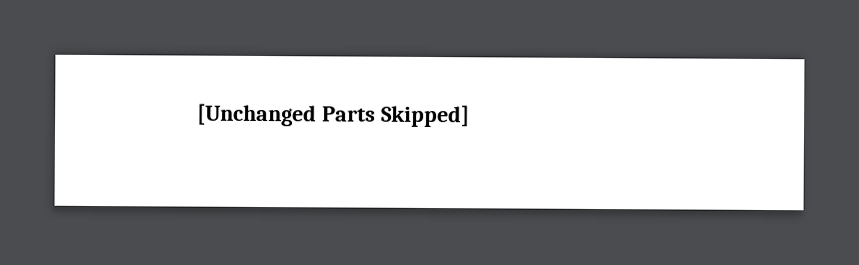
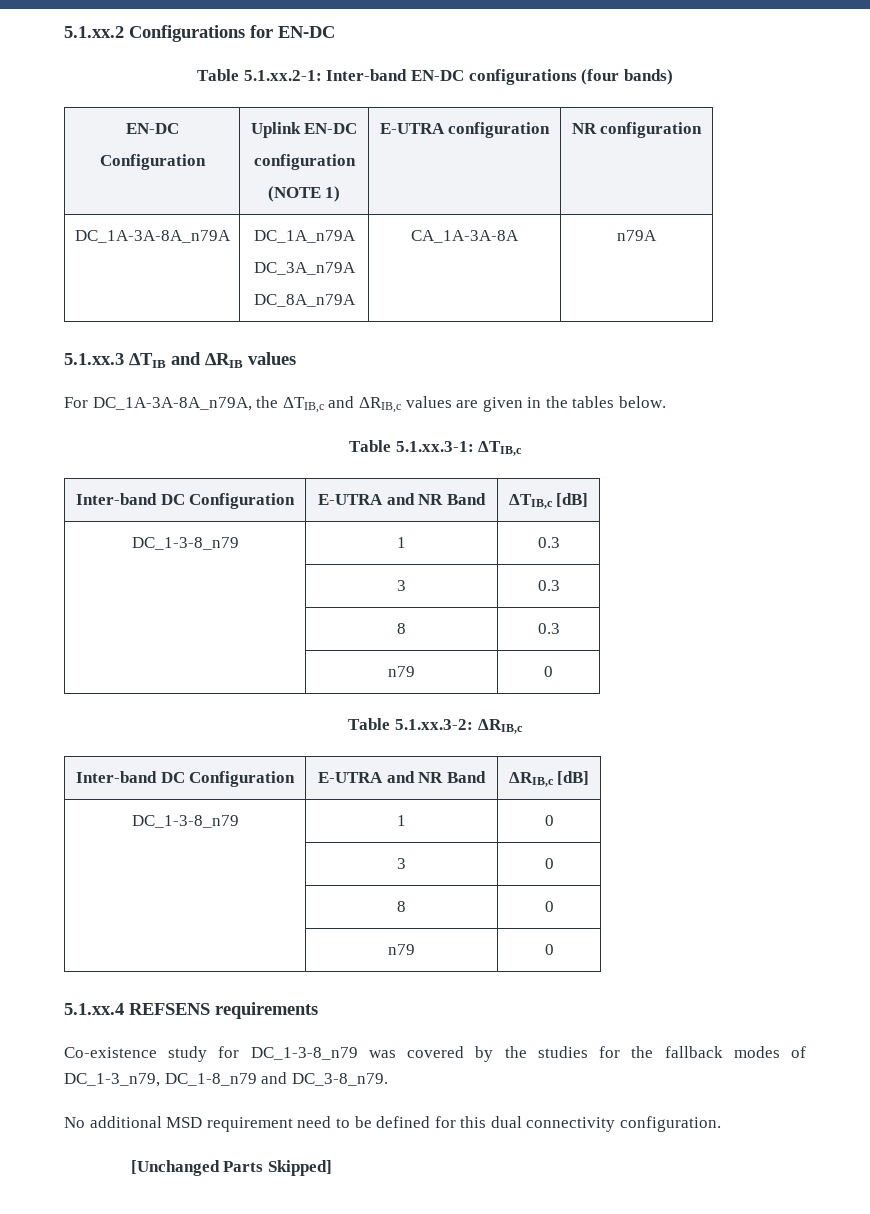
(197, 115) none -> [64,25,335,42] [197,69,673,85] [125,123,179,134] [99,154,206,170] [250,122,358,138] [253,154,356,170] [267,186,341,202] [379,122,551,138] [571,122,703,138] [74,230,231,243] [253,230,356,243] [253,262,356,275] [253,294,356,307] [411,230,519,243] [617,230,657,241] [64,352,296,368] [64,396,667,413] [348,440,523,456] [75,493,296,509] [318,493,486,505] [508,493,589,509] [131,537,239,550] [397,537,406,548] [537,537,560,548] [397,580,406,591] [537,580,560,591] [397,623,406,634] [537,623,560,634] [388,666,415,677] [544,666,553,677] [348,718,523,734] [75,771,296,787] [318,771,486,783] [508,771,590,787] [131,815,239,828] [397,815,406,826] [544,815,554,826] [397,858,406,869] [544,858,554,869] [397,901,406,912] [544,901,554,912] [388,944,415,955] [544,944,554,955] [64,1002,318,1019] [64,1046,806,1062] [64,1072,388,1087] [64,1116,722,1132] 5.1.xx.2 Configurations for EN-DC // Table 5.1.xx.2-1: Inter-band EN-DC configurations (four bands) // EN-DC // Configuration | Uplink EN-DC // configuration // (NOTE 1) | E-UTRA configuration | NR configuration // DC_1A-3A-8A_n79A | DC_1A_n79A // DC_3A_n79A // DC_8A_n79A | CA_1A-3A-8A | n79A // 5.1.xx.3 ∆TIB and ∆RIB values // For DC_1A-3A-8A_n79A, the ΔTIB,c and ΔRIB,c values are given in the tables below. // Table 5.1.xx.3-1: ΔTIB,c // Inter-band DC Configuration | E-UTRA and NR Band | ΔTIB,c [dB] // DC_1-3-8_n79 | 1 | 0.3 // | 3 | 0.3 // | 8 | 0.3 // | n79 | 0 // Table 5.1.xx.3-2: ΔRIB,c // Inter-band DC Configuration | E-UTRA and NR Band | ΔRIB,c [dB] // DC_1-3-8_n79 | 1 | 0 // | 3 | 0 // | 8 | 0 // | n79 | 0 // 5.1.xx.4 REFSENS requirements // Co-existence study for DC_1-3-8_n79 was covered by the studies for the fallback modes of DC_1-3_n79, DC_1-8_n79 and DC_3-8_n79. // No additional MSD requirement need to be defined for this dual connectivity configuration. //

